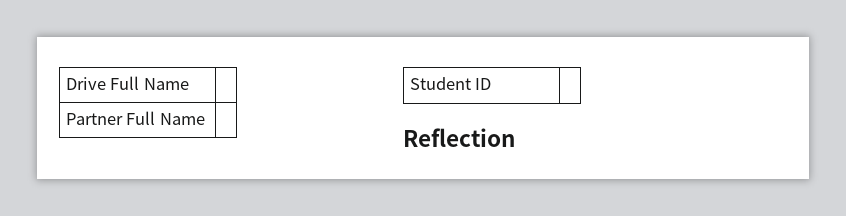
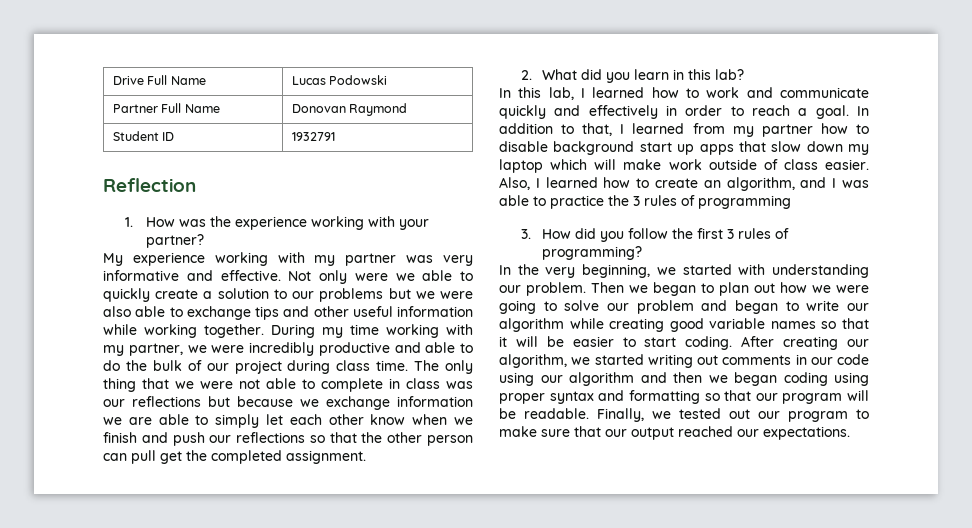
(189, 84) none -> [292,75,388,85] Lucas Podowski
(205, 119) none -> [292,103,408,116] Donovan Raymond
(492, 84) none -> [292,132,336,141] 1932791
(515, 137) none -> [124,216,430,230] [146,234,205,248] [103,252,473,266] [103,270,473,284] [103,288,474,302] [103,306,473,320] [103,324,473,338] [103,342,473,356] [103,360,473,374] [103,378,473,392] [103,396,473,410] [103,414,474,428] [103,432,473,446] [103,450,366,464] [520,69,745,83] [499,87,869,100] [499,105,869,119] [499,123,869,137] [499,141,869,155] [499,159,869,173] [499,177,869,191] [499,195,791,209] [520,228,790,242] [542,246,643,260] [499,264,869,278] [499,282,869,296] [499,300,869,314] [499,318,869,332] [499,336,869,350] [499,354,869,368] [499,372,869,386] [499,390,869,404] [499,408,869,422] [499,426,850,440] // 1. How was the experience working with your partner? // My experience working with my partner was very informative and effective. Not only were we able to quickly create a solution to our problems but we were also able to exchange tips and other useful information while working together. During my time working with my partner, we were incredibly productive and able to do the bulk of our project during class time. The only thing that we were not able to complete in class was our reflections but because we exchange information we are able to simply let each other know when we finish and push our reflections so that the other person can pull get the completed assignment. // 2. What did you learn in this lab? // In this lab, I learned how to work and communicate quickly and effectively in order to reach a goal. In addition to that, I learned from my partner how to disable background start up apps that slow down my laptop which will make work outside of class easier. Also, I learned how to create an algorithm, and I was able to practice the 3 rules of programming // 3. How did you follow the first 3 rules of programming? // In the very beginning, we started with understanding our problem. Then we began to plan out how we were going to solve our problem and began to write our algorithm while creating good variable names so that it will be easier to start coding. After creating our algorithm, we started writing out comments in our code using our algorithm and then we began coding using proper syntax and formatting so that our program will be readable. Finally, we tested out our program to make sure that our output reached our expectations.

